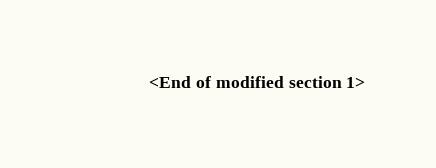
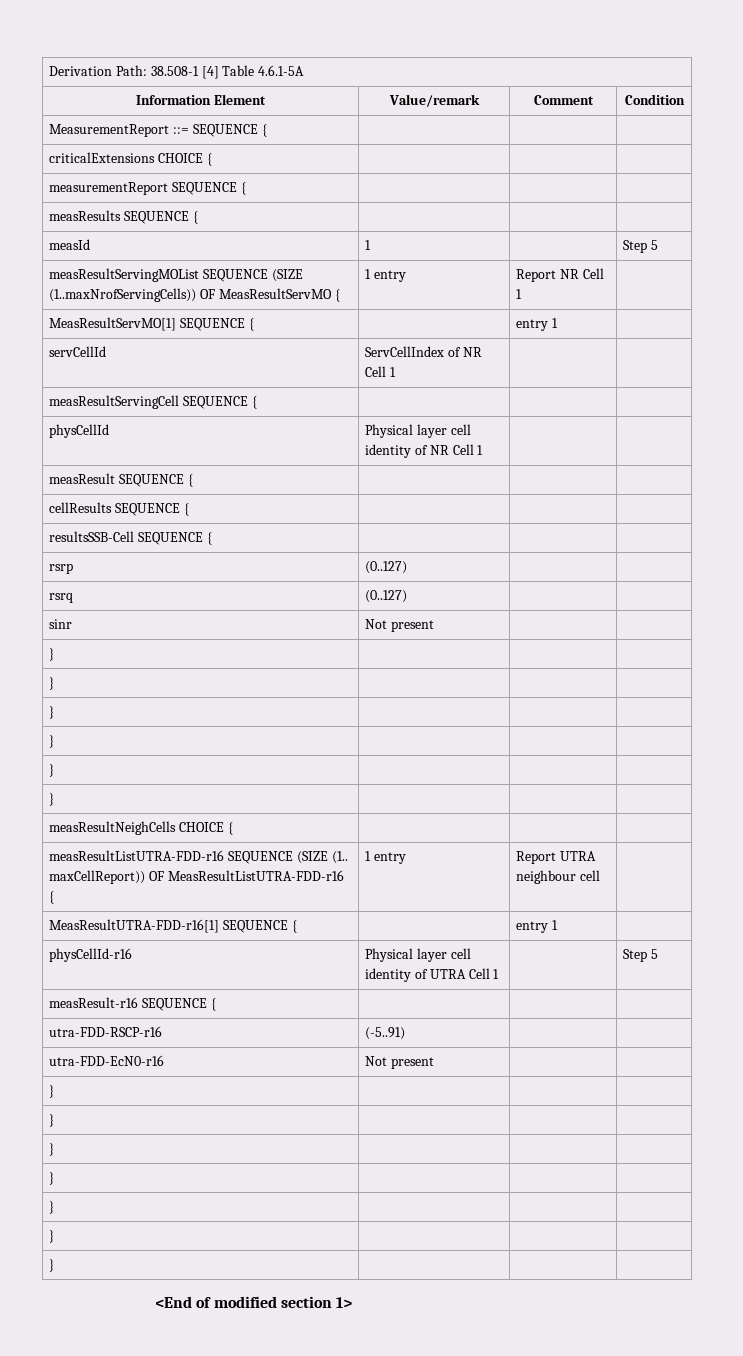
(149, 82) none -> [49,65,305,79] [136,94,266,105] [388,94,480,107] [533,95,594,105] [624,94,685,105] [49,124,267,137] [49,152,212,166] [49,182,246,195] [49,210,198,224] [49,239,91,250] [365,240,372,250] [623,240,658,253] [49,268,303,282] [49,288,340,302] [365,269,406,282] [516,268,604,282] [516,289,523,299] [49,317,254,331] [516,318,558,331] [49,346,107,357] [365,346,482,357] [365,366,396,377] [49,395,257,409] [49,424,110,438] [365,424,471,438] [365,444,484,458] [49,473,193,487] [49,502,189,516] [49,531,212,545] [49,563,74,574] [365,561,408,574] [49,593,74,603] [365,590,408,603] [49,619,73,629] [365,619,434,632] [49,648,55,661] [49,677,55,690] [49,706,55,719] [49,735,55,748] [49,764,55,777] [49,793,55,806] [49,821,233,835] [49,850,348,864] [49,870,344,884] [49,891,55,904] [365,851,406,864] [516,851,596,864] [516,870,600,884] [49,919,297,933] [516,920,558,933] [49,948,133,962] [365,948,471,962] [365,968,500,982] [623,949,658,962] [49,997,216,1011] [49,1026,163,1037] [365,1027,406,1040] [49,1055,165,1066] [365,1056,434,1069] [49,1085,55,1098] [49,1114,55,1127] [49,1143,55,1156] [49,1172,55,1185] [49,1201,55,1214] [49,1230,55,1243] [49,1259,55,1272] Derivation Path: 38.508-1 [4] Table 4.6.1-5A // Information Element | Value/remark | Comment | Condition // MeasurementReport ::= SEQUENCE { | | | // criticalExtensions CHOICE { | | | // measurementReport SEQUENCE { | | | // measResults SEQUENCE { | | | // measId | 1 | | Step 5 // measResultServingMOList SEQUENCE (SIZE (1..maxNrofServingCells)) OF MeasResultServMO { | 1 entry | Report NR Cell 1 | // MeasResultServMO[1] SEQUENCE { | | entry 1 | // servCellId | ServCellIndex of NR Cell 1 | | // measResultServingCell SEQUENCE { | | | // physCellId | Physical layer cell identity of NR Cell 1 | | // measResult SEQUENCE { | | | // cellResults SEQUENCE { | | | // resultsSSB-Cell SEQUENCE { | | | // rsrp | (0..127) | | // rsrq | (0..127) | | // sinr | Not present | | // } | | | // } | | | // } | | | // } | | | // } | | | // } | | | // measResultNeighCells CHOICE { | | | // measResultListUTRA-FDD-r16 SEQUENCE (SIZE (1.. maxCellReport)) OF MeasResultListUTRA-FDD-r16 { | 1 entry | Report UTRA neighbour cell | // MeasResultUTRA-FDD-r16[1] SEQUENCE { | | entry 1 | // physCellId-r16 | Physical layer cell identity of UTRA Cell 1 | | Step 5 // measResult-r16 SEQUENCE { | | | // utra-FDD-RSCP-r16 | (-5..91) | | // utra-FDD-EcN0-r16 | Not present | | // } | | | // } | | | // } | | | // } | | | // } | | | // } | | | // } | | | //

